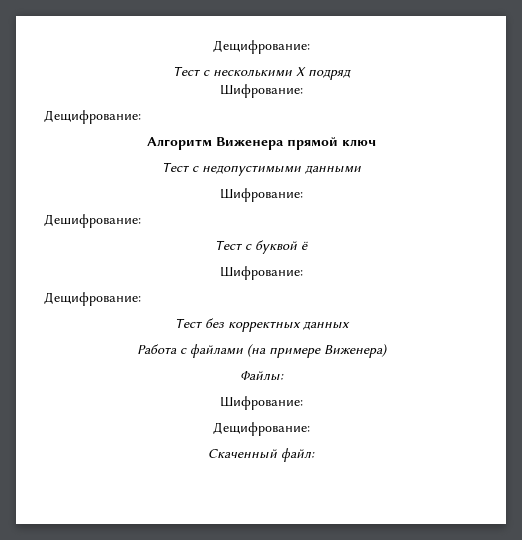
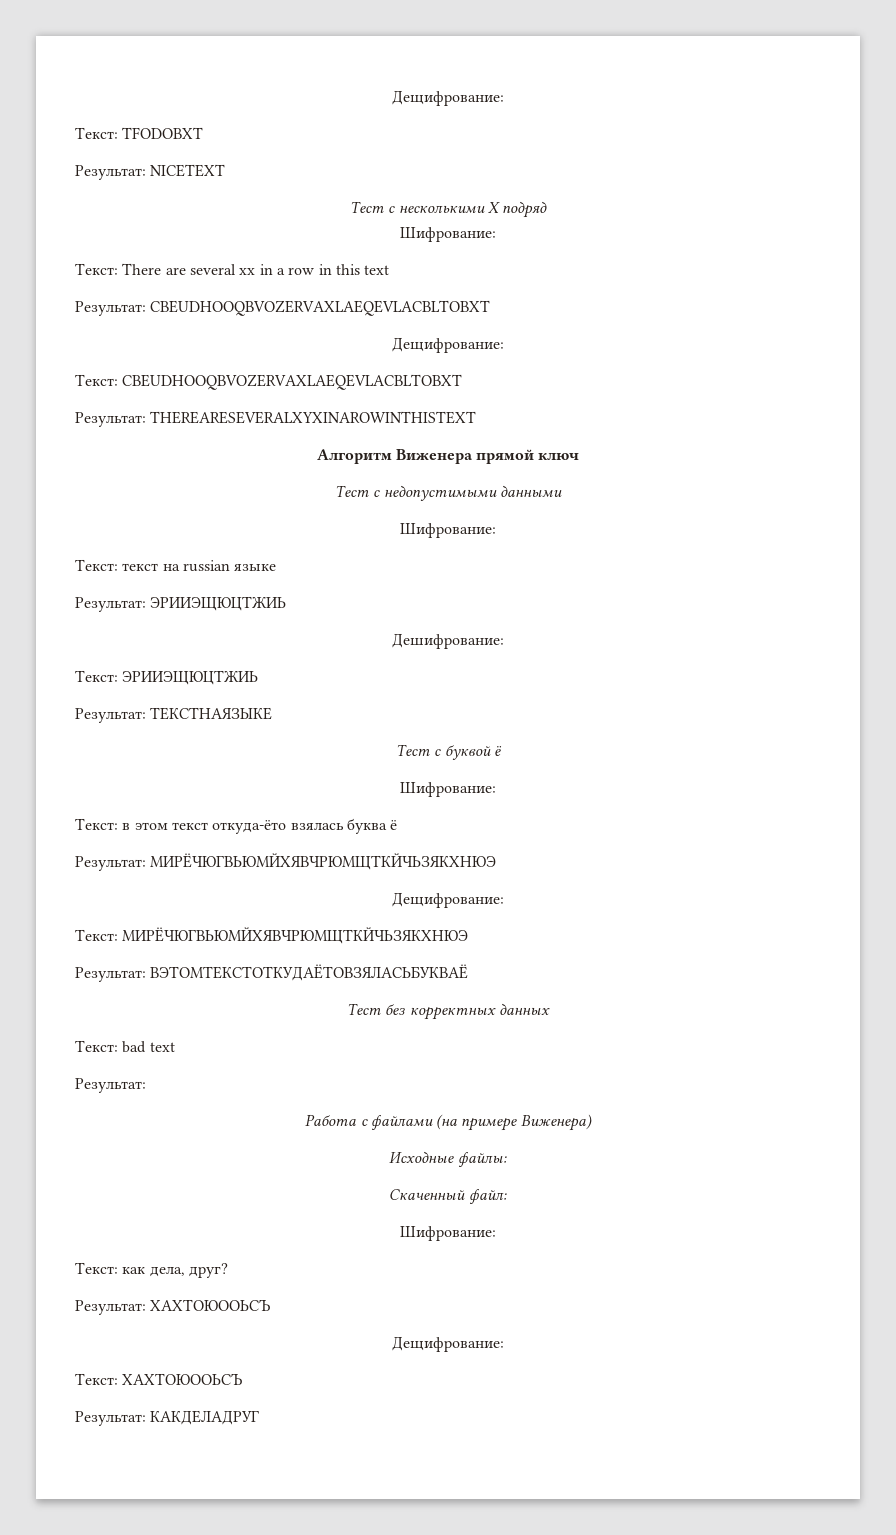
[212,40,310,54] Дещифрование: -> [392,90,504,106] [75,127,204,139] [75,164,226,180] Дещифрование: // Текст: TFODOBXT // Результат: NICETEXT
[44,110,141,124] Дещифрование: -> [75,263,390,275] [75,300,491,316] [392,337,504,353] [75,374,463,390] [75,411,477,427] Текст: There are several xx in a row in this text // Результат: CBEUDHOOQBVOZERVAXLAEQEVLACBLTOBXT // Дещифрование: // Текст: CBEUDHOOQBVOZERVAXLAEQEVLACBLTOBXT // Результат: THEREARESEVERALXYXINAROWINTHISTEXT
[44,214,141,228] Дешифрование: -> [75,559,277,572] [75,596,287,612] [392,633,504,649] [75,670,259,685] [75,707,273,723] Текст: текст на russian языке // Результат: ЭРИИЭЩЮЦТЖИЬ // Дешифрование: // Текст: ЭРИИЭЩЮЦТЖИЬ // Результат: ТЕКСТНАЯЗЫКЕ
[44,292,141,306] Дещифрование: -> [75,818,398,834] [75,853,497,871] [392,892,504,908] [75,927,469,944] [75,964,469,982] Текст: в этом текст откуда-ёто взялась буква ё // Результат: МИРЁЧЮГВЬЮМЙХЯВЧРЮМЩТКЙЧЬЗЯКХНЮЭ // Дещифрование: // Текст: МИРЁЧЮГВЬЮМЙХЯВЧРЮМЩТКЙЧЬЗЯКХНЮЭ // Результат: ВЭТОМТЕКСТОТКУДАЁТОВЗЯЛАСЬБУКВАЁ
(350, 325) none -> [75,1040,175,1053] [75,1078,146,1093] // Текст: bad text // Результат:
[239,371,284,381] [219,396,303,410] [212,422,310,436] [208,448,315,462] Файлы: // Шифрование: // Дещифрование: // Скаченный файл: -> [389,1151,507,1167] [389,1189,507,1204] [400,1226,496,1241] [75,1262,228,1278] [75,1299,272,1315] [392,1336,504,1352] [75,1373,244,1385] [75,1410,260,1426] Исходные файлы: // Скаченный файл: // Шифрование: // Текст: как дела, друг? // Результат: ХАХТОЮООЬСЪ // Дещифрование: // Текст: ХАХТОЮООЬСЪ // Результат: КАКДЕЛАДРУГ

